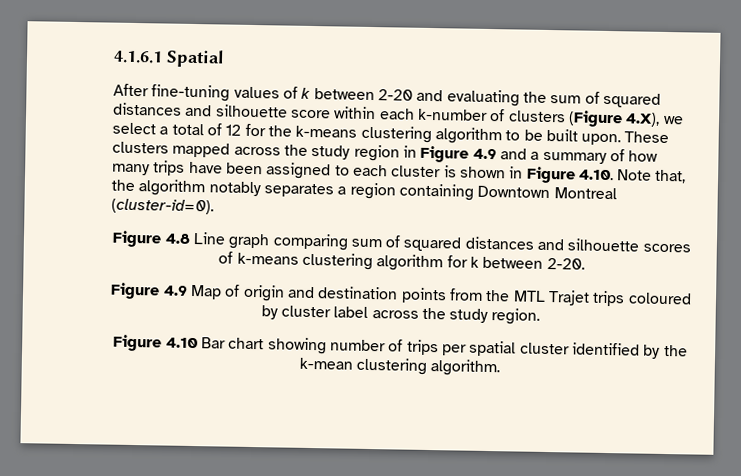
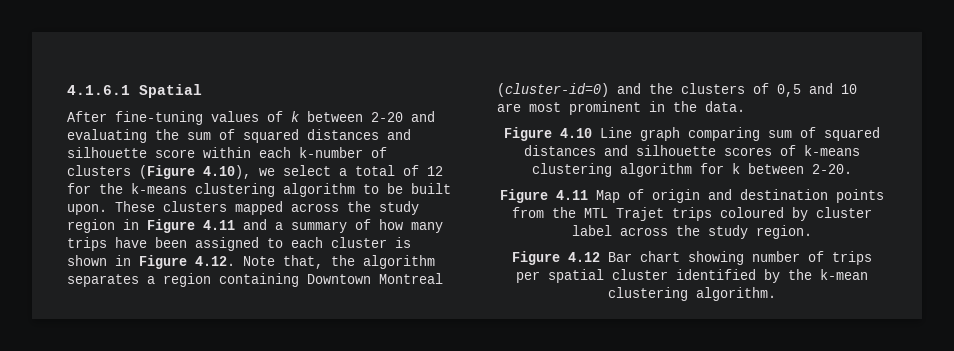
[625,112,661,127] 4.X), -> [203,165,251,179] 4.10),
[472,148,497,160] 4.9 -> [203,220,235,230] 4.11
[578,169,614,181] 4.10. -> [195,256,235,266] 4.12.
[208,181,261,197] notably -> (435, 262) none
[111,198,214,215] [112,230,191,248] (cluster-id=0). // Figure 4.8 -> [497,83,857,97] [497,101,745,115] [504,127,592,141] (cluster-id=0) and the clusters of 0,5 and 10 are most prominent in the data. // Figure 4.10
[162,285,188,296] 4.9 -> [556,190,588,200] 4.11
[165,337,198,349] 4.10 -> [568,252,600,262] 4.12

